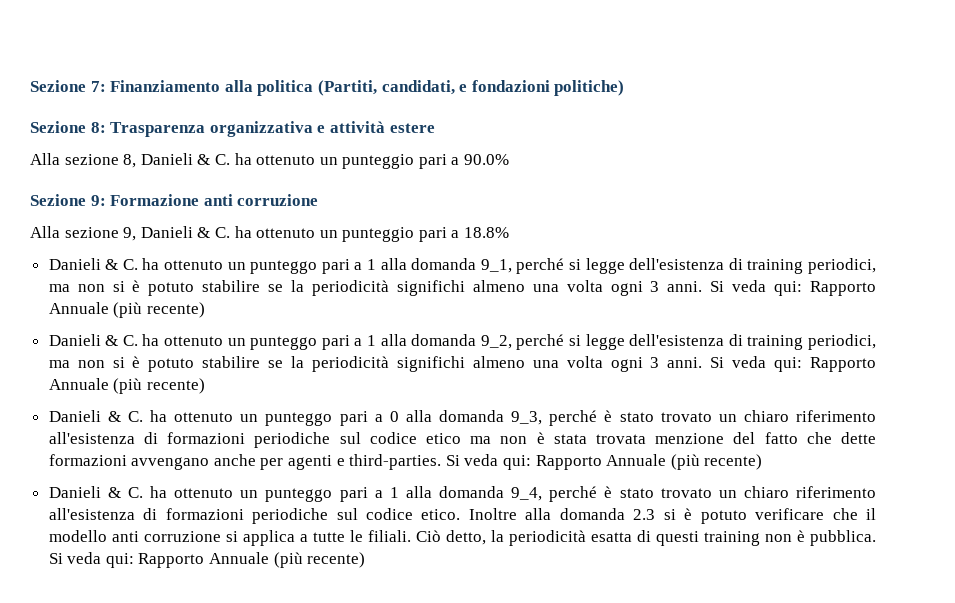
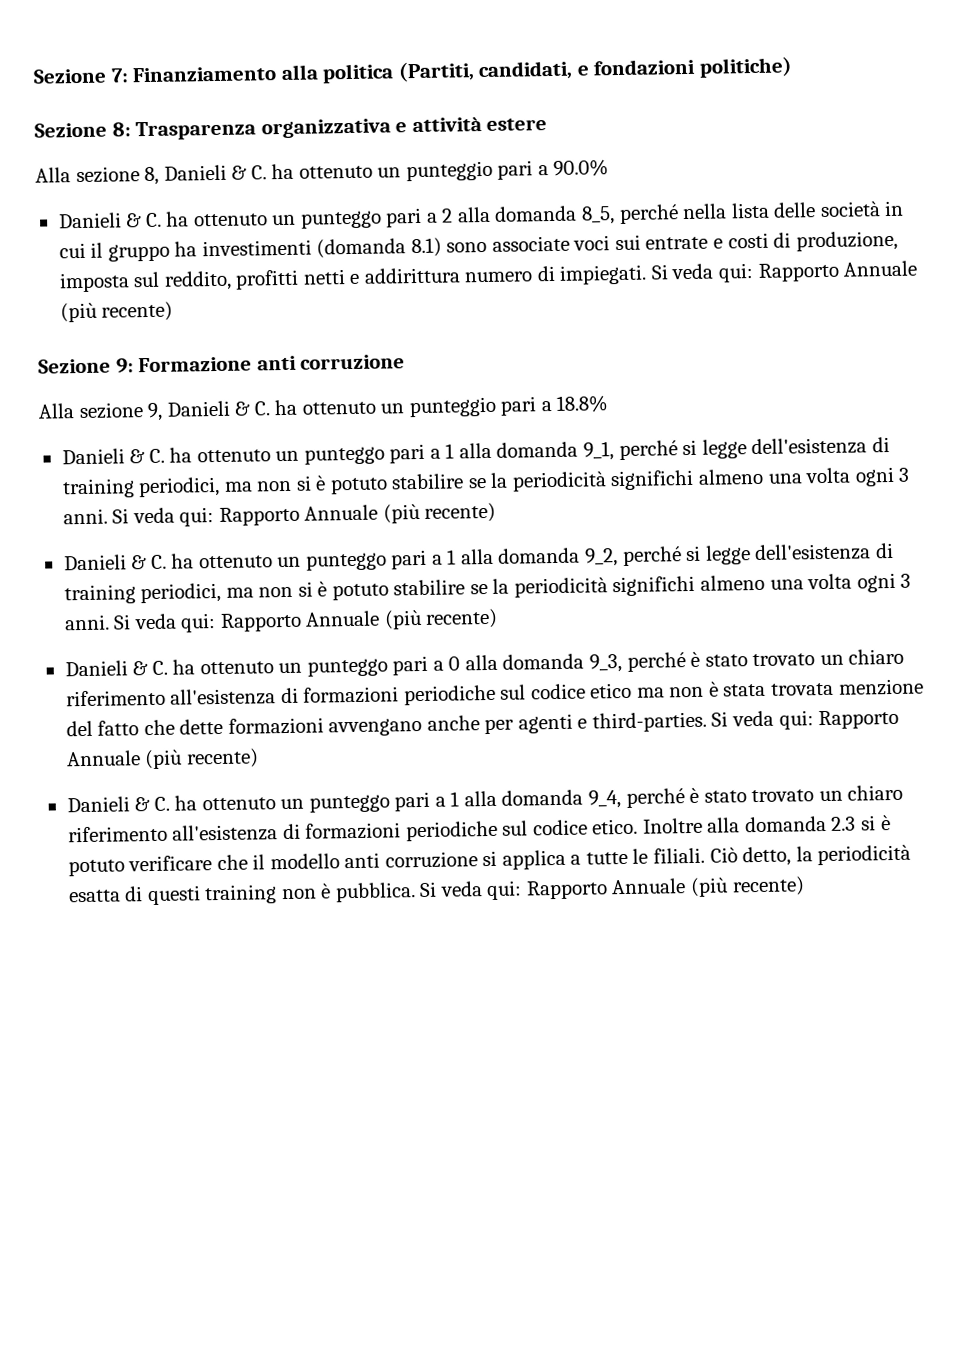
(510, 159) none -> [57,200,905,229] [58,230,898,262] [58,260,918,293] [59,301,174,323] // Danieli & C. ha ottenuto un punteggo pari a 2 alla domanda 8_5, perché nella lista delle società in cui il gruppo ha investimenti (domanda 8.1) sono associate voci sui entrate e costi di produzione, imposta sul reddito, profitti netti e addirittura numero di impiegati. Si veda qui: Rapporto Annuale (più recente)

